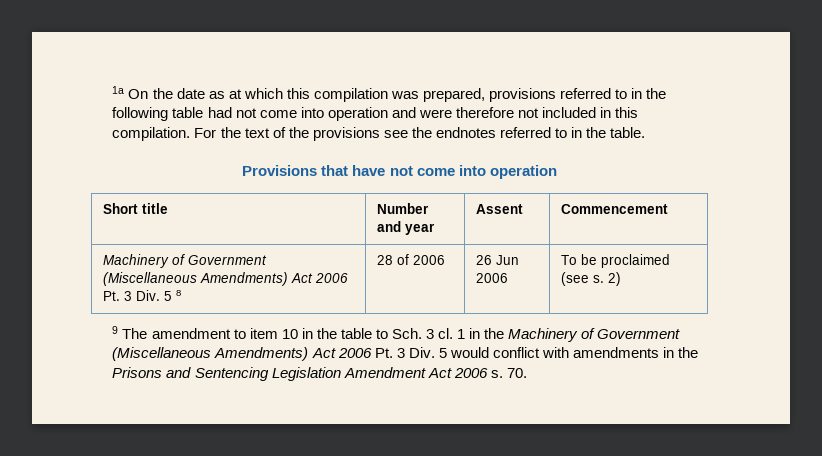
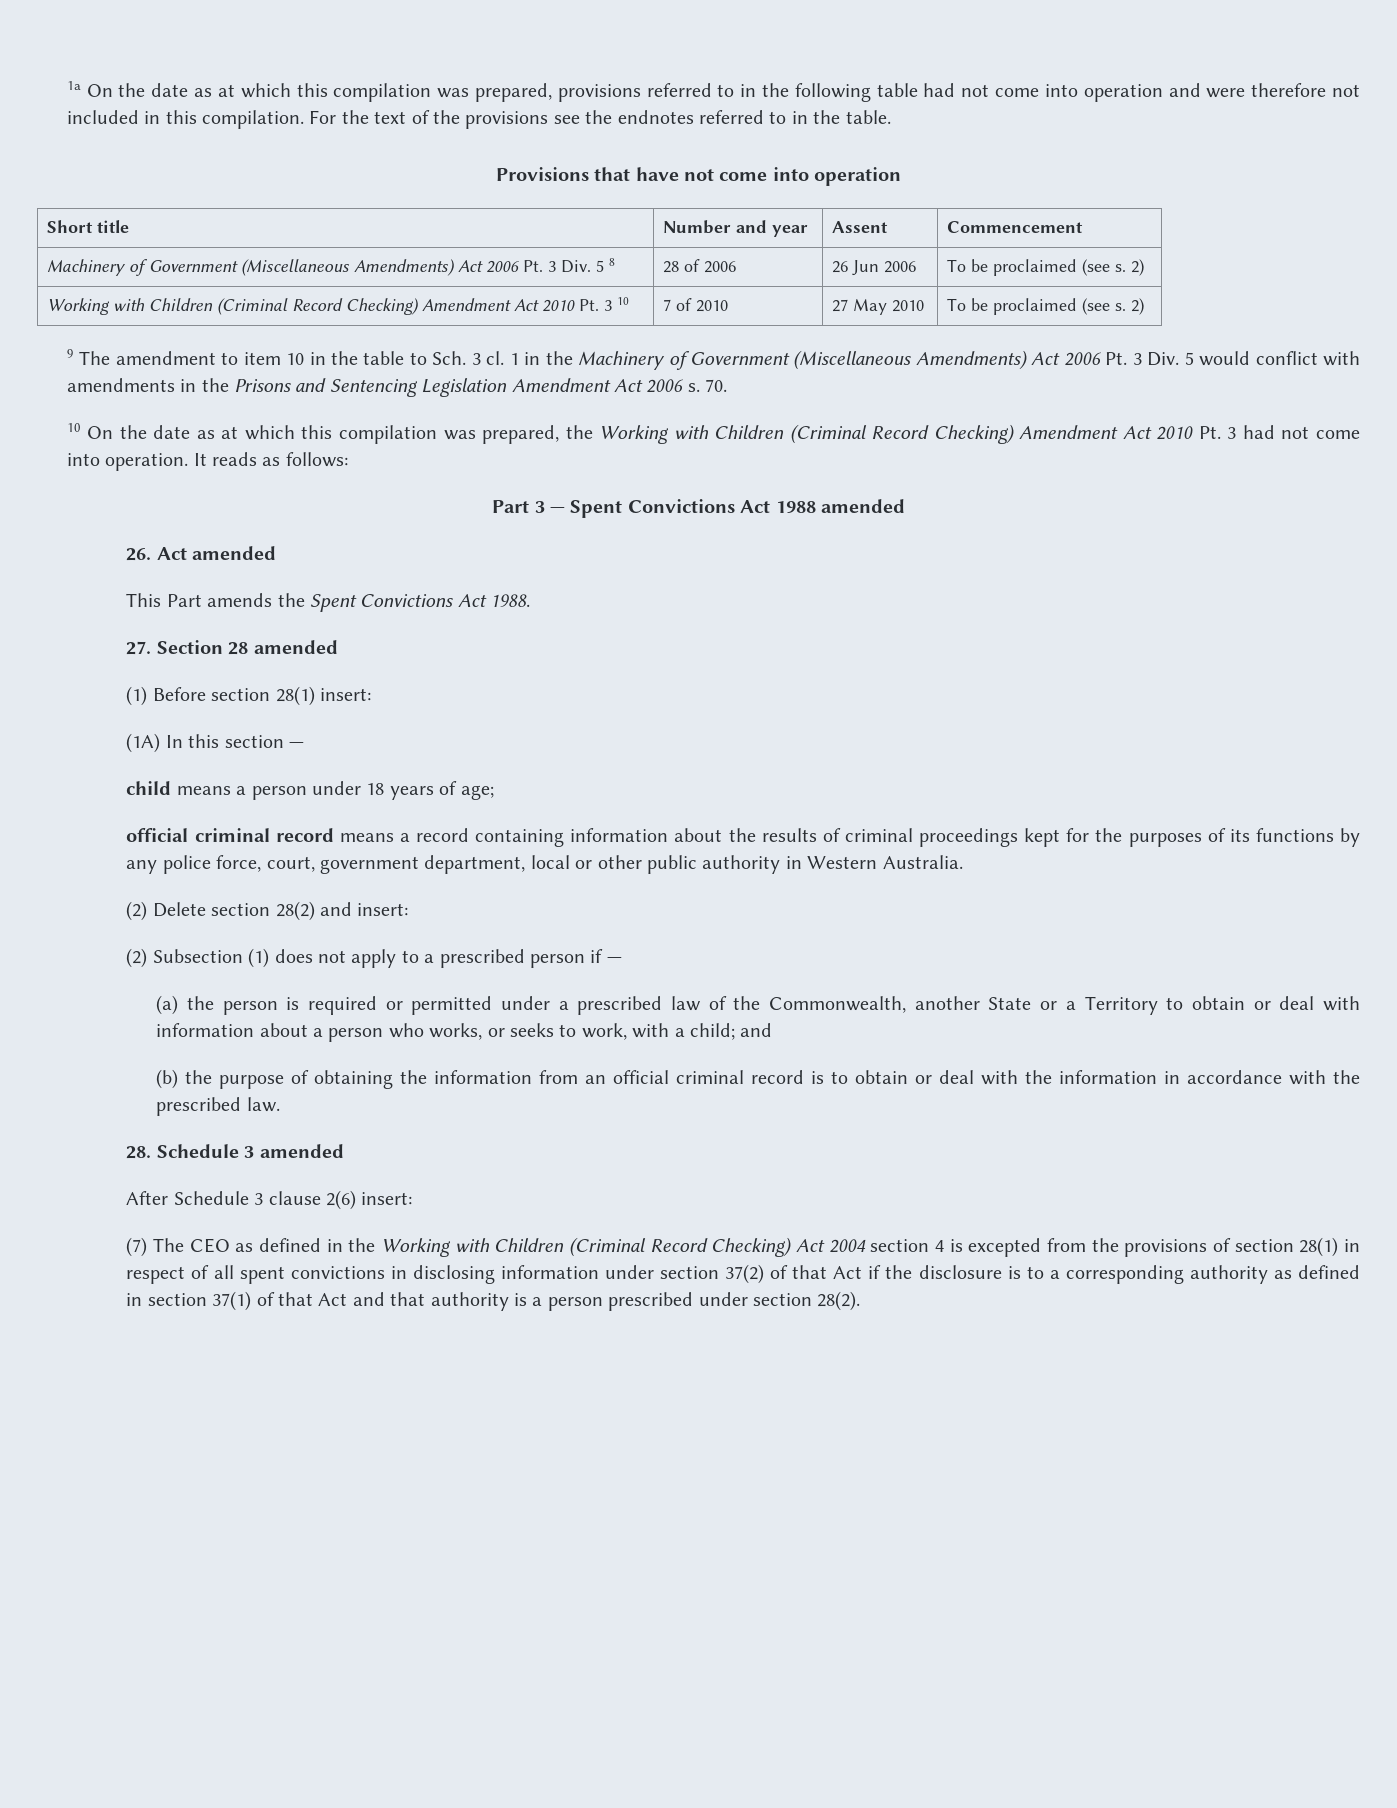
(621, 279) none -> [46,297,629,315] [662,298,728,312] [831,299,924,315] [946,298,1144,315] // Working with Children (Criminal Record Checking) Amendment Act 2010 Pt. 3 10 | 7 of 2010 | 27 May 2010 | To be proclaimed (see s. 2)
(527, 373) none -> [66,423,1361,444] [66,452,348,471] [492,499,905,518] [126,546,277,561] [126,593,531,612] [126,640,338,655] [126,686,371,706] [126,733,304,753] [126,781,494,800] [126,828,1361,847] [126,855,963,874] [126,901,409,921] [126,948,622,968] [156,995,1360,1015] [156,1023,773,1042] [156,1069,1360,1089] [156,1097,280,1116] [126,1144,344,1159] [126,1190,413,1210] [126,1237,1360,1257] [126,1264,1360,1284] [126,1291,861,1311] // 10 On the date as at which this compilation was prepared, the Working with Children (Criminal Record Checking) Amendment Act 2010 Pt. 3 had not come into operation. It reads as follows: // Part 3 — Spent Convictions Act 1988 amended // 26. Act amended // This Part amends the Spent Convictions Act 1988. // 27. Section 28 amended // (1) Before section 28(1) insert: // (1A) In this section — // child means a person under 18 years of age; // official criminal record means a record containing information about the results of criminal proceedings kept for the purposes of its functions by any police force, court, government department, local or other public authority in Western Australia. // (2) Delete section 28(2) and insert: // (2) Subsection (1) does not apply to a prescribed person if — // (a) the person is required or permitted under a prescribed law of the Commonwealth, another State or a Territory to obtain or deal with information about a person who works, or seeks to work, with a child; and // (b) the purpose of obtaining the information from an official criminal record is to obtain or deal with the information in accordance with the prescribed law. // 28. Schedule 3 amended // After Schedule 3 clause 2(6) insert: // (7) The CEO as defined in the Working with Children (Criminal Record Checking) Act 2004 section 4 is excepted from the provisions of section 28(1) in respect of all spent convictions in disclosing information under section 37(2) of that Act if the disclosure is to a corresponding authority as defined in section 37(1) of that Act and that authority is a person prescribed under section 28(2).

